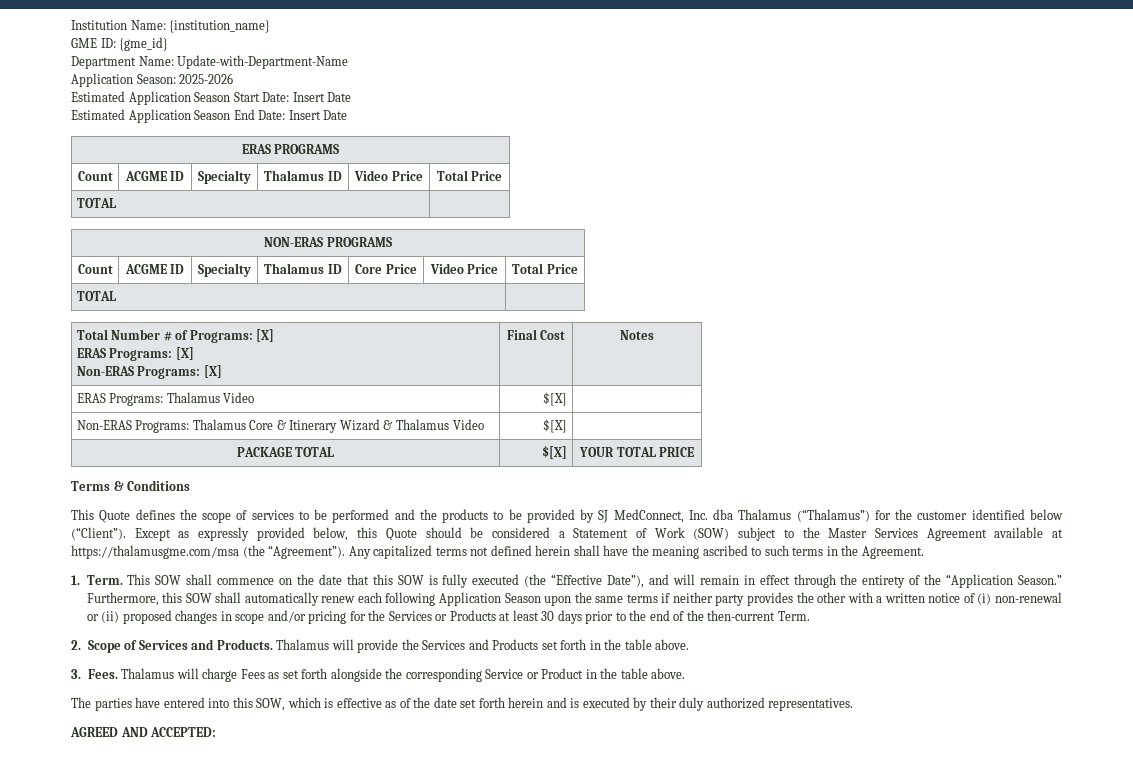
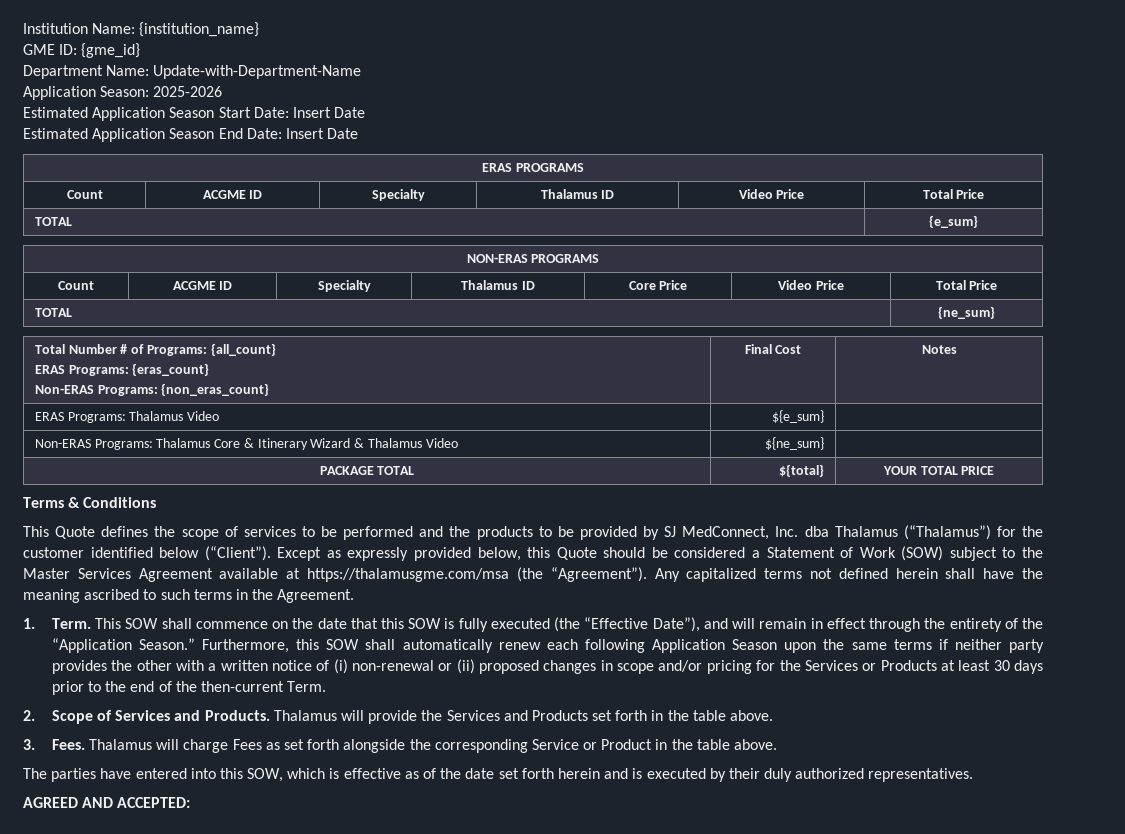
(116, 203) none -> [929,215,978,228] {e_sum}
(116, 296) none -> [938,306,995,319] {ne_sum}
[256,329,275,342] [76,347,194,361] [76,365,222,379] [X] // ERAS Programs: [X] // Non-ERAS Programs: [X] -> [210,343,276,356] [34,363,210,376] [34,383,270,396] {all_count} // ERAS Programs: {eras_count} // Non-ERAS Programs: {non_eras_count}
[543,392,568,406] $[X] -> [772,410,825,423] ${e_sum}
[543,419,568,433] $[X] -> [765,437,825,450] ${ne_sum}
[542,445,568,459] $[X] -> [779,464,825,477] ${total}

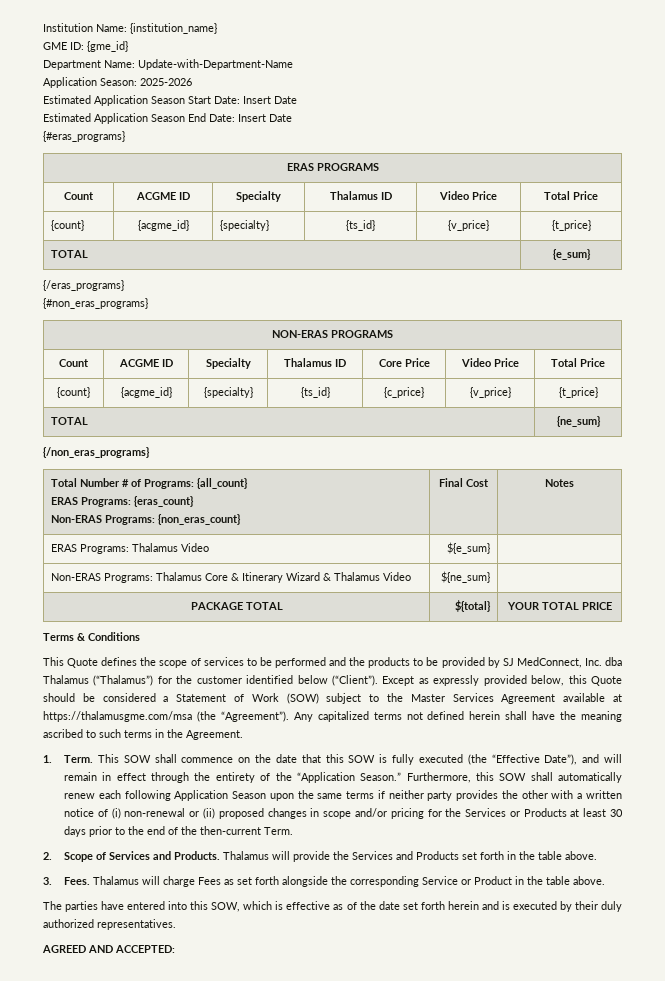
(359, 133) none -> [43,131,125,142] // {#eras_programs}
(985, 194) none -> [51,220,85,231] [137,220,189,231] [220,220,270,231] [346,220,375,231] [448,220,489,231] [551,220,591,231] // {count} | {acgme_id} | {specialty} | {ts_id} | {v_price} | {t_price}
(978, 221) none -> [43,280,124,291] [43,298,148,309] // {/eras_programs} // {#non_eras_programs}
(998, 285) none -> [57,387,90,398] [120,387,172,398] [203,387,253,398] [300,387,330,398] [384,387,424,398] [469,387,511,398] [558,387,598,398] // {count} | {acgme_id} | {specialty} | {ts_id} | {c_price} | {v_price} | {t_price}
(995, 312) none -> [43,447,150,458] // {/non_eras_programs}

